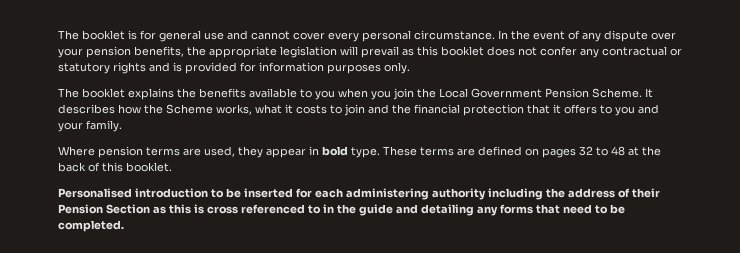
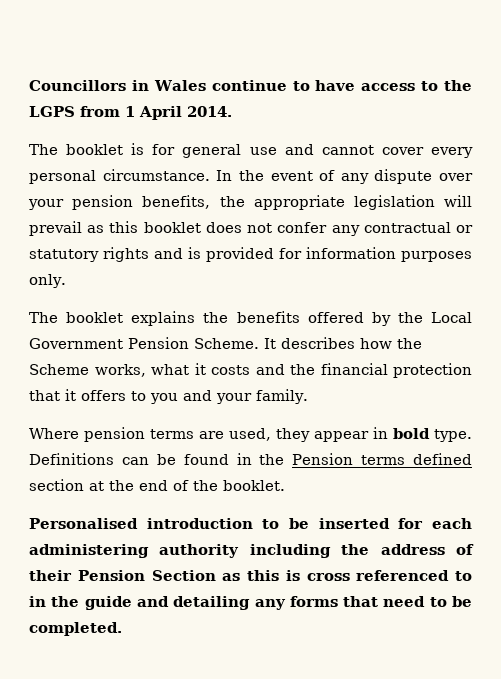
(58, 35) none -> [29,80,472,91] [29,106,232,120] Councillors in Wales continue to have access to the LGPS from 1 April 2014. //
[249,88,414,100] available to you when you join -> [307,312,391,326] offered by
[330,104,365,116] to join -> (250, 370) none
[383,146,661,158] [58,162,123,172] These terms are defined on pages 32 to 48 at the back of this -> [29,453,472,465] [29,479,218,491] Definitions can be found in the Pension terms defined section at the end of the

